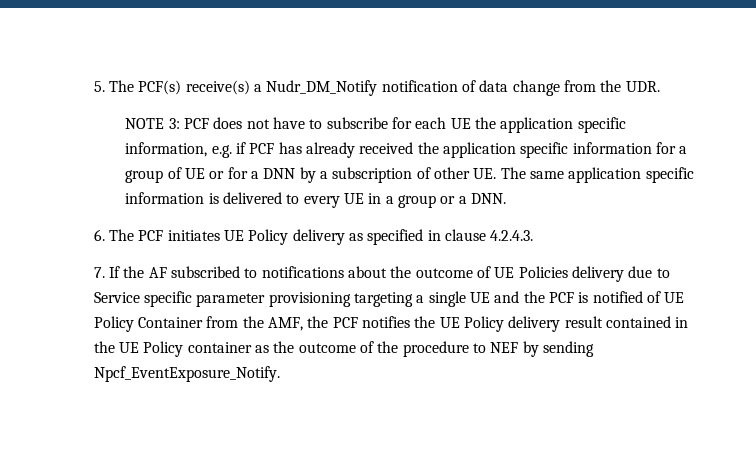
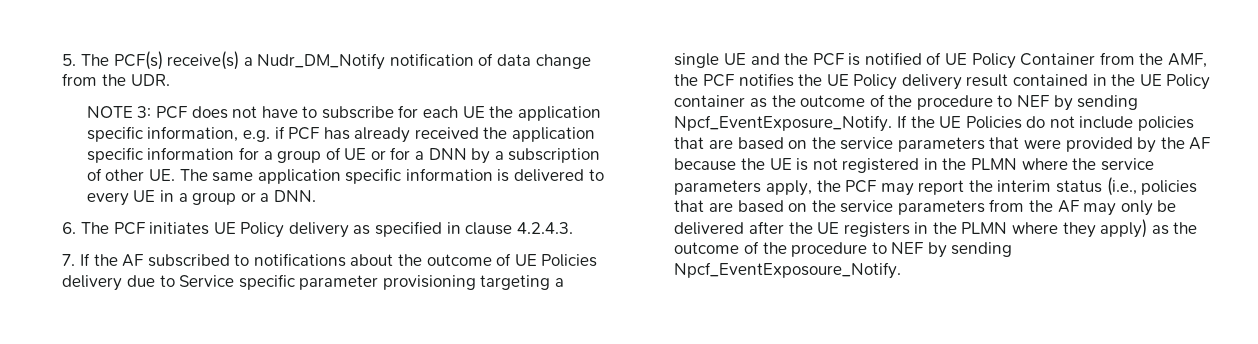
(280, 374) none -> [896,115,1195,131] [674,137,1211,153] [674,158,1154,173] [674,177,1198,196] [674,199,1177,216] [674,219,1198,238] [674,241,1013,258] [674,262,902,279] If the UE Policies do not include policies that are based on the service parameters that were provided by the AF because the UE is not registered in the PLMN where the service parameters apply, the PCF may report the interim status (i.e., policies that are based on the service parameters from the AF may only be delivered after the UE registers in the PLMN where they apply) as the outcome of the procedure to NEF by sending Npcf_EventExposoure_Notify.

